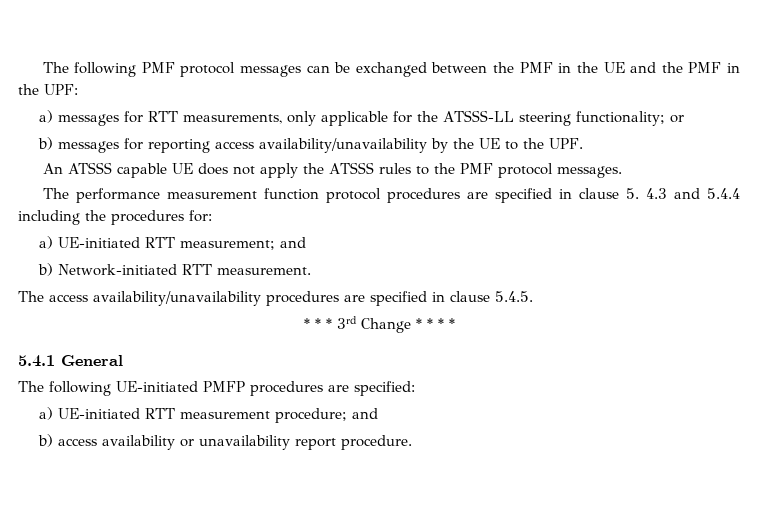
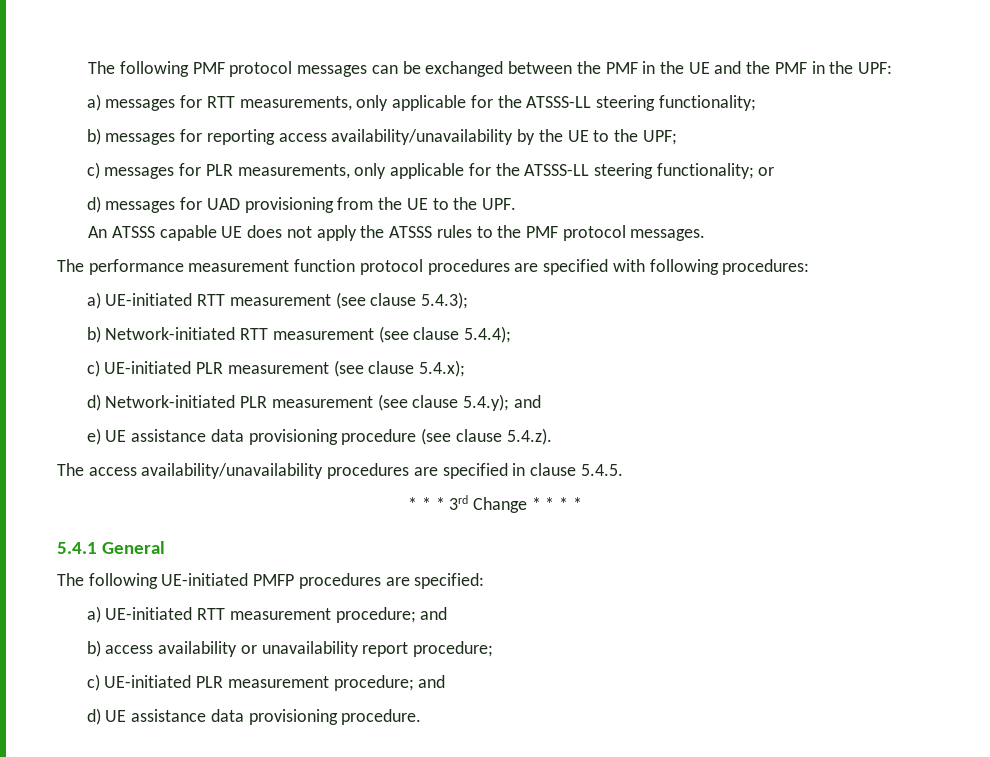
[669,115,684,123] or -> (756, 103) none
(544, 143) none -> [642,130,677,145] [86,162,775,179] [86,196,478,213] UPF; // c) messages for PLR measurements, only applicable for the ATSSS-LL steering functionality; or // d) messages for UAD provisioning from the UE to the
[558,188,740,199] [18,210,212,225] [38,236,306,250] in clause 5. 4.3 and 5.4.4 including the procedures for: // a) UE-initiated RTT measurement; and -> [612,259,810,275] [86,292,469,309] with following procedures: // a) UE-initiated RTT measurement (see clause 5.4.3);
[216,267,311,275] measurement. -> [272,326,512,343] [86,360,466,377] [86,394,541,411] [86,428,552,445] measurement (see clause 5.4.4); // c) UE-initiated PLR measurement (see clause 5.4.x); // d) Network-initiated PLR measurement (see clause 5.4.y); and // e) UE assistance data provisioning procedure (see clause 5.4.z).
(336, 444) none -> [413,641,494,657] [86,674,446,691] [86,708,338,725] procedure; // c) UE-initiated PLR measurement procedure; and // d) UE assistance data provisioning

